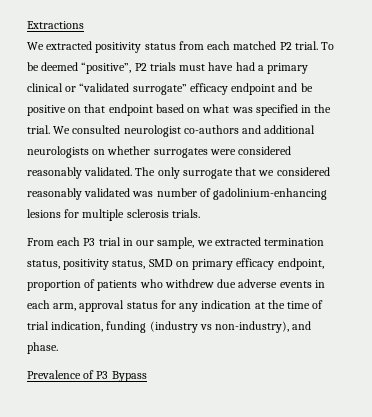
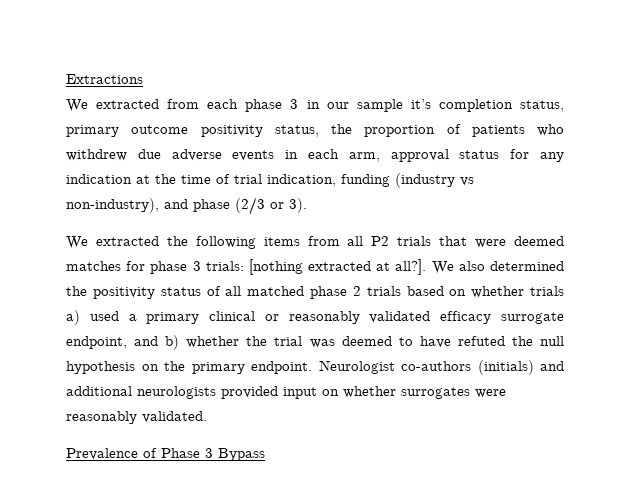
[95,41,335,53] [27,62,309,74] [27,83,313,95] [27,104,332,116] [27,125,316,137] [27,146,292,158] [27,167,330,179] [27,188,328,200] [27,209,200,221] [27,237,325,249] [27,258,324,270] positivity status from each matched P2 trial. To be deemed “positive”, P2 trials must have had a primary clinical or “validated surrogate” efficacy endpoint and be positive on that endpoint based on what was specified in the trial. We consulted neurologist co-authors and additional neurologists on whether surrogates were considered reasonably validated. The only surrogate that we considered reasonably validated was number of gadolinium-enhancing lesions for multiple sclerosis trials. // From each P3 trial in our sample, we extracted termination status, positivity status, SMD on primary efficacy endpoint, -> [167,99,564,112] [66,124,352,137] from each phase 3 in our sample it’s completion status, primary outcome positivity status, the
[27,342,58,354] phase. -> [193,197,307,215] [66,236,565,249] [66,259,564,275] [66,286,564,299] [66,310,564,325] [66,335,564,350] [66,360,564,375] [66,386,506,399] [66,411,207,424] phase (2/3 or 3). // We extracted the following items from all P2 trials that were deemed matches for phase 3 trials: [nothing extracted at all?]. We also determined the positivity status of all matched phase 2 trials based on whether trials a) used a primary clinical or reasonably validated efficacy surrogate endpoint, and b) whether the trial was deemed to have refuted the null hypothesis on the primary endpoint. Neurologist co-authors (initials) and additional neurologists provided input on whether surrogates were reasonably validated.
[96,371,109,379] P3 -> [161,448,213,458] Phase 3

